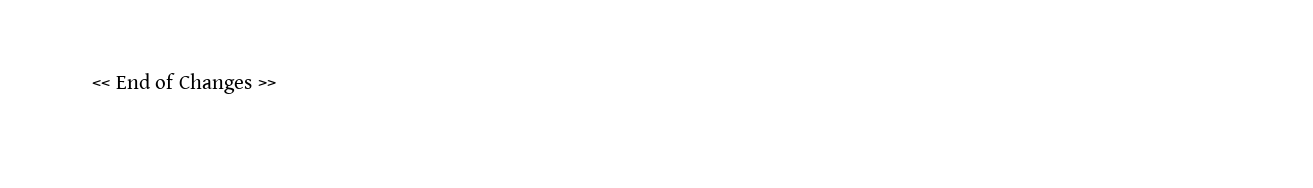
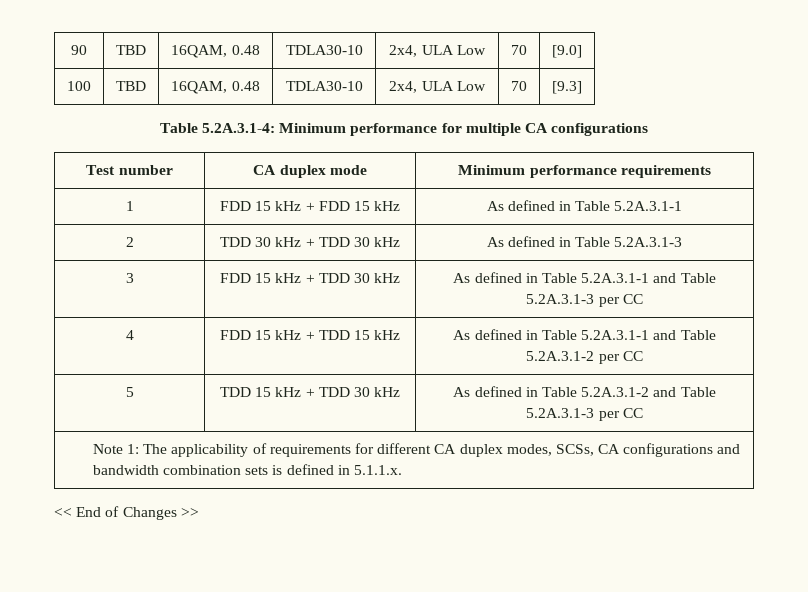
(92, 84) none -> [71,45,87,55] [116,45,146,55] [171,45,260,58] [285,45,363,55] [389,45,486,57] [511,45,527,55] [552,45,582,58] [67,81,91,91] [116,81,146,91] [171,81,260,94] [285,81,363,91] [389,81,486,93] [511,81,527,91] [552,81,582,94] [159,123,649,136] [86,165,173,175] [253,165,367,178] [458,165,711,178] [125,201,134,211] [219,201,401,211] [486,200,683,211] [125,237,134,247] [219,237,401,247] [486,236,683,247] [125,273,134,283] [219,273,401,283] [453,272,716,283] [526,294,643,307] [125,330,134,340] [219,330,401,340] [453,329,716,340] [526,351,643,364] [125,387,134,397] [219,387,401,397] [453,386,716,397] [526,408,643,421] [92,443,741,457] [92,464,402,475] 90 | TBD | 16QAM, 0.48 | TDLA30-10 | 2x4, ULA Low | 70 | [9.0] // 100 | TBD | 16QAM, 0.48 | TDLA30-10 | 2x4, ULA Low | 70 | [9.3] // Table 5.2A.3.1-4: Minimum performance for multiple CA configurations // Test number | CA duplex mode | Minimum performance requirements // 1 | FDD 15 kHz + FDD 15 kHz | As defined in Table 5.2A.3.1-1 // 2 | TDD 30 kHz + TDD 30 kHz | As defined in Table 5.2A.3.1-3 // 3 | FDD 15 kHz + TDD 30 kHz | As defined in Table 5.2A.3.1-1 and Table 5.2A.3.1-3 per CC // 4 | FDD 15 kHz + TDD 15 kHz | As defined in Table 5.2A.3.1-1 and Table 5.2A.3.1-2 per CC // 5 | TDD 15 kHz + TDD 30 kHz | As defined in Table 5.2A.3.1-2 and Table 5.2A.3.1-3 per CC // Note 1: The applicability of requirements for different CA duplex modes, SCSs, CA configurations and bandwidth combination sets is defined in 5.1.1.x. //

